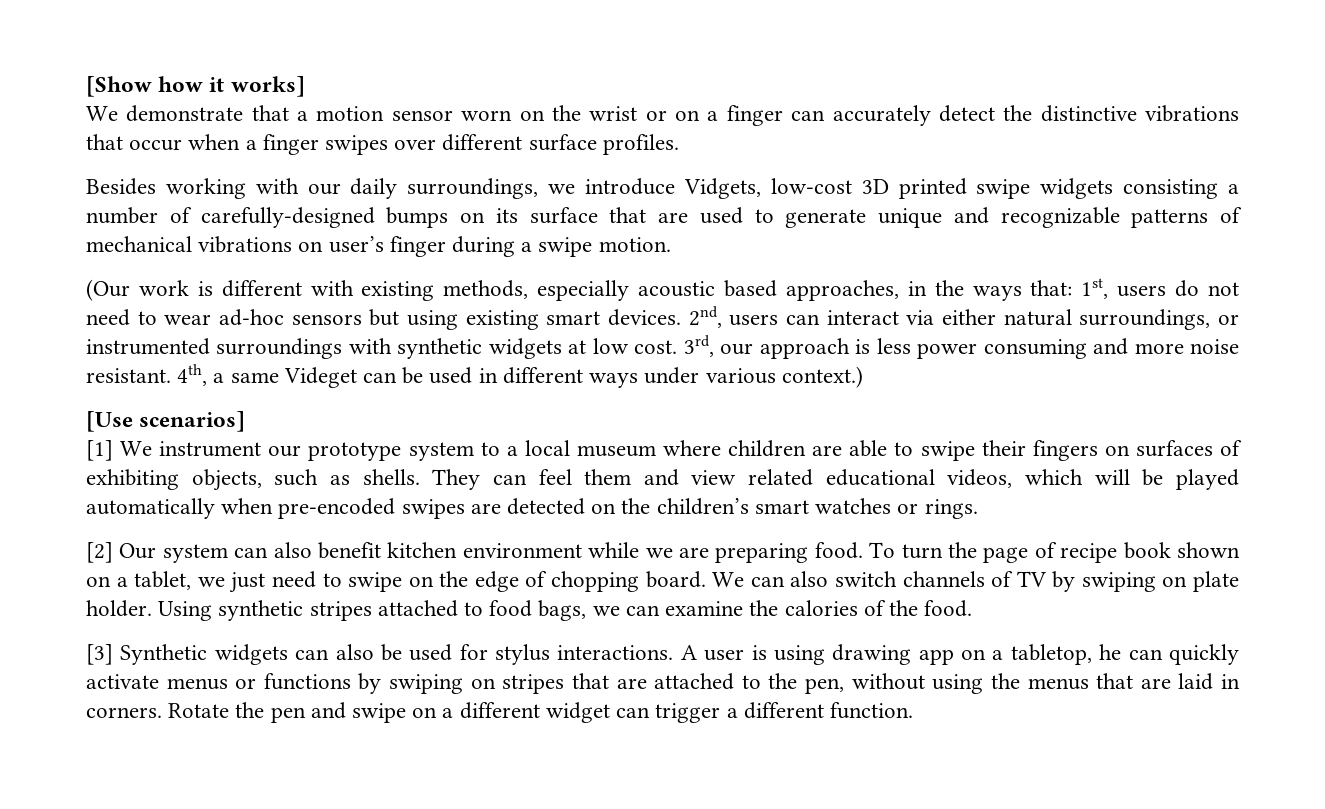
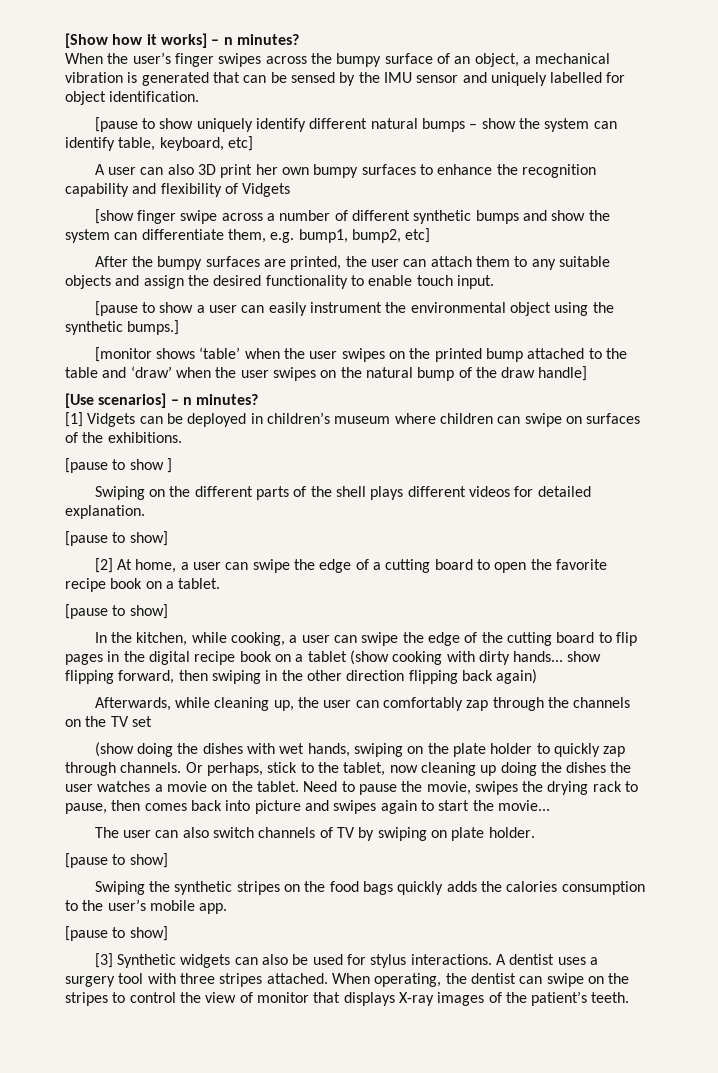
[86,105,1239,126] [86,134,679,155] [86,178,1239,199] [86,207,1242,228] [86,236,671,257] [86,278,1240,301] [86,306,1239,330] [86,335,1240,359] [86,364,863,388] [86,411,246,432] [86,440,1242,461] [86,469,1239,491] [86,498,978,519] [86,542,1240,563] [86,571,745,593] // We demonstrate that a motion sensor worn on the wrist or on a finger can accurately detect the distinctive vibrations that occur when a finger swipes over different surface profiles. // Besides working with our daily surroundings, we introduce Vidgets, low-cost 3D printed swipe widgets consisting a number of carefully-designed bumps on its surface that are used to generate unique and recognizable patterns of mechanical vibrations on user’s finger during a swipe motion. // (Our work is different with existing methods, especially acoustic based approaches, in the ways that: 1st, users do not need to wear ad-hoc sensors but using existing smart devices. 2nd, users can interact via either natural surroundings, or instrumented surroundings with synthetic widgets at low cost. 3rd, our approach is less power consuming and more noise resistant. 4th, a same Videget can be used in different ways under various context.) // [Use scenarios] // [1] We instrument our prototype system to a local museum where children are able to swipe their fingers on surfaces of exhibiting objects, such as shells. They can feel them and view related educational videos, which will be played automatically when pre-encoded swipes are detected on the children’s smart watches or rings. // [2] Our system can also benefit kitchen environment while we are preparing food. To turn the page of recipe book shown on a tablet, we just need to swipe on the edge of chopping board. We -> [211,34,299,45] [65,52,611,67] [65,72,626,86] [65,91,200,105] [94,117,617,132] [65,136,253,151] [94,164,596,178] [65,183,291,197] [94,209,610,224] [65,228,431,243] [94,256,610,270] [65,275,494,289] [94,301,614,316] [65,320,180,335] [94,347,627,362] [65,366,588,381] [65,393,259,408] [65,412,641,427] [65,432,182,443] [65,458,172,473] [94,486,591,500] [65,505,145,519] [65,531,168,546] [94,558,607,573] [65,578,221,592] [65,604,168,619] [94,632,637,646] [65,650,602,665] [65,669,538,684] [94,697,631,711] [65,716,152,727] [94,742,626,757] [65,762,632,776] [65,781,639,795] [65,800,550,814] [94,827,152,838] – n minutes? // When the user’s finger swipes across the bumpy surface of an object, a mechanical vibration is generated that can be sensed by the IMU sensor and uniquely labelled for object identification. // [pause to show uniquely identify different natural bumps – show the system can identify table, keyboard, etc] // A user can also 3D print her own bumpy surfaces to enhance the recognition capability and flexibility of Vidgets // [show finger swipe across a number of different synthetic bumps and show the system can differentiate them, e.g. bump1, bump2, etc] // After the bumpy surfaces are printed, the user can attach them to any suitable objects and assign the desired functionality to enable touch input. // [pause to show a user can easily instrument the environmental object using the synthetic bumps.] // [monitor shows ‘table’ when the user swipes on the printed bump attached to the table and ‘draw’ when the user swipes on the natural bump of the draw handle] // [Use scenarios] – n minutes? // [1] Vidgets can be deployed in children’s museum where children can swipe on surfaces of the exhibitions. // [pause to show ] // Swiping on the different parts of the shell plays different videos for detailed explanation. // [pause to show] // [2] At home, a user can swipe the edge of a cutting board to open the favorite recipe book on a tablet. // [pause to show] // In the kitchen, while cooking, a user can swipe the edge of the cutting board to flip pages in the digital recipe book on a tablet (show cooking with dirty hands... show flipping forward, then swiping in the other direction flipping back again) // Afterwards, while cleaning up, the user can comfortably zap through the channels on the TV set // (show doing the dishes with wet hands, swiping on the plate holder to quickly zap through channels. Or perhaps, stick to the tablet, now cleaning up doing the dishes the user watches a movie on the tablet. Need to pause the movie, swipes the drying rack to pause, then comes back into picture and swipes again to start the movie... // The user
[158,600,973,621] Using synthetic stripes attached to food bags, we can examine the calories of the food. -> [65,853,168,868] [94,881,645,895] [65,899,228,914] [65,926,168,941] // [pause to show] // Swiping the synthetic stripes on the food bags quickly adds the calories consumption to the user’s mobile app. // [pause to show]
[704,644,1239,665] [86,673,1240,694] [86,702,913,723] user is using drawing app on a tabletop, he can quickly activate menus or functions by swiping on stripes that are attached to the pen, without using the menus that are laid in corners. Rotate the pen and swipe on a different widget can trigger a different function. -> [509,954,598,965] [65,973,630,987] [65,991,630,1006] dentist uses a surgery tool with three stripes attached. When operating, the dentist can swipe on the stripes to control the view of monitor that displays X-ray images of the patient’s teeth.

